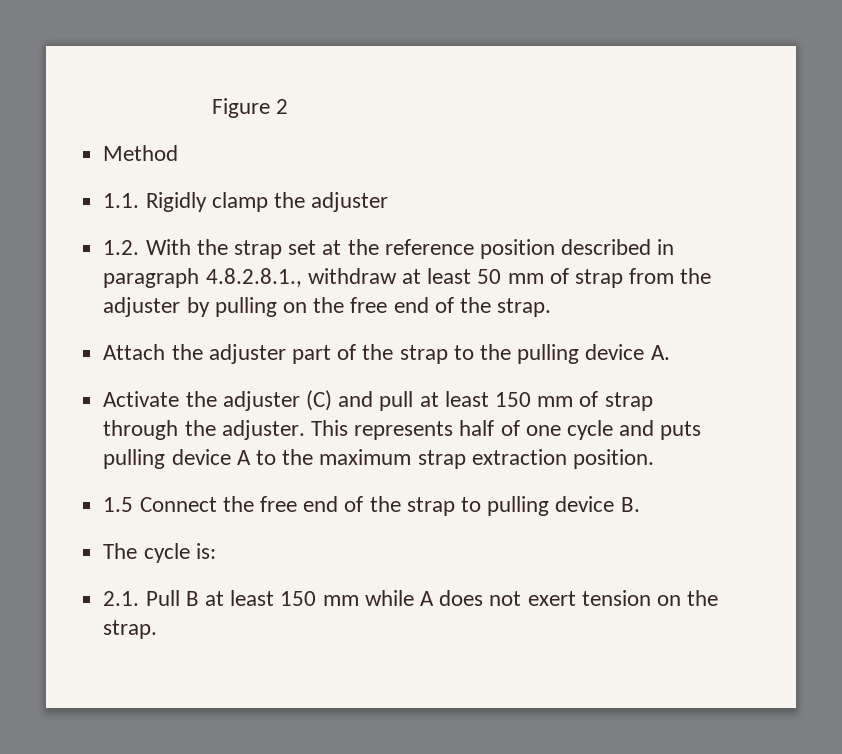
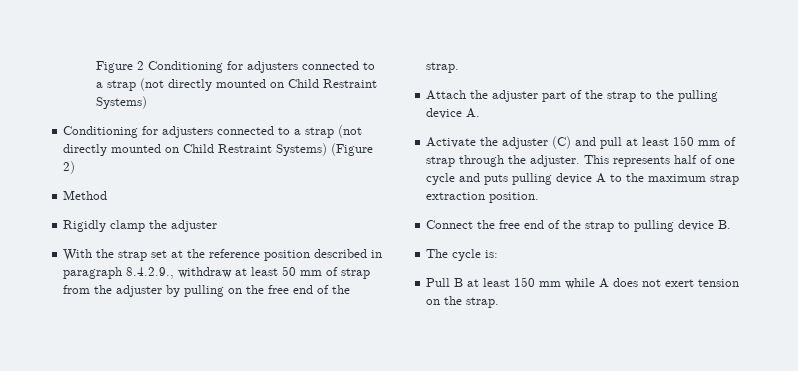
(289, 106) none -> [148,61,376,73] [96,78,378,91] [96,96,148,109] [63,125,363,138] [63,143,374,156] [63,161,76,174] Conditioning for adjusters connected to a strap (not directly mounted on Child Restraint Systems) // Conditioning for adjusters connected to a strap (not directly mounted on Child Restraint Systems) (Figure 2)
[103,193,140,208] 1.1. -> (108, 195) none
[103,240,140,255] 1.2. -> (218, 226) none
[205,268,302,287] 4.8.2.8.1., -> [126,267,175,279] 8.4.2.9.,
[103,497,134,512] 1.5 -> (540, 197) none
[103,591,140,606] 2.1. -> (499, 254) none

